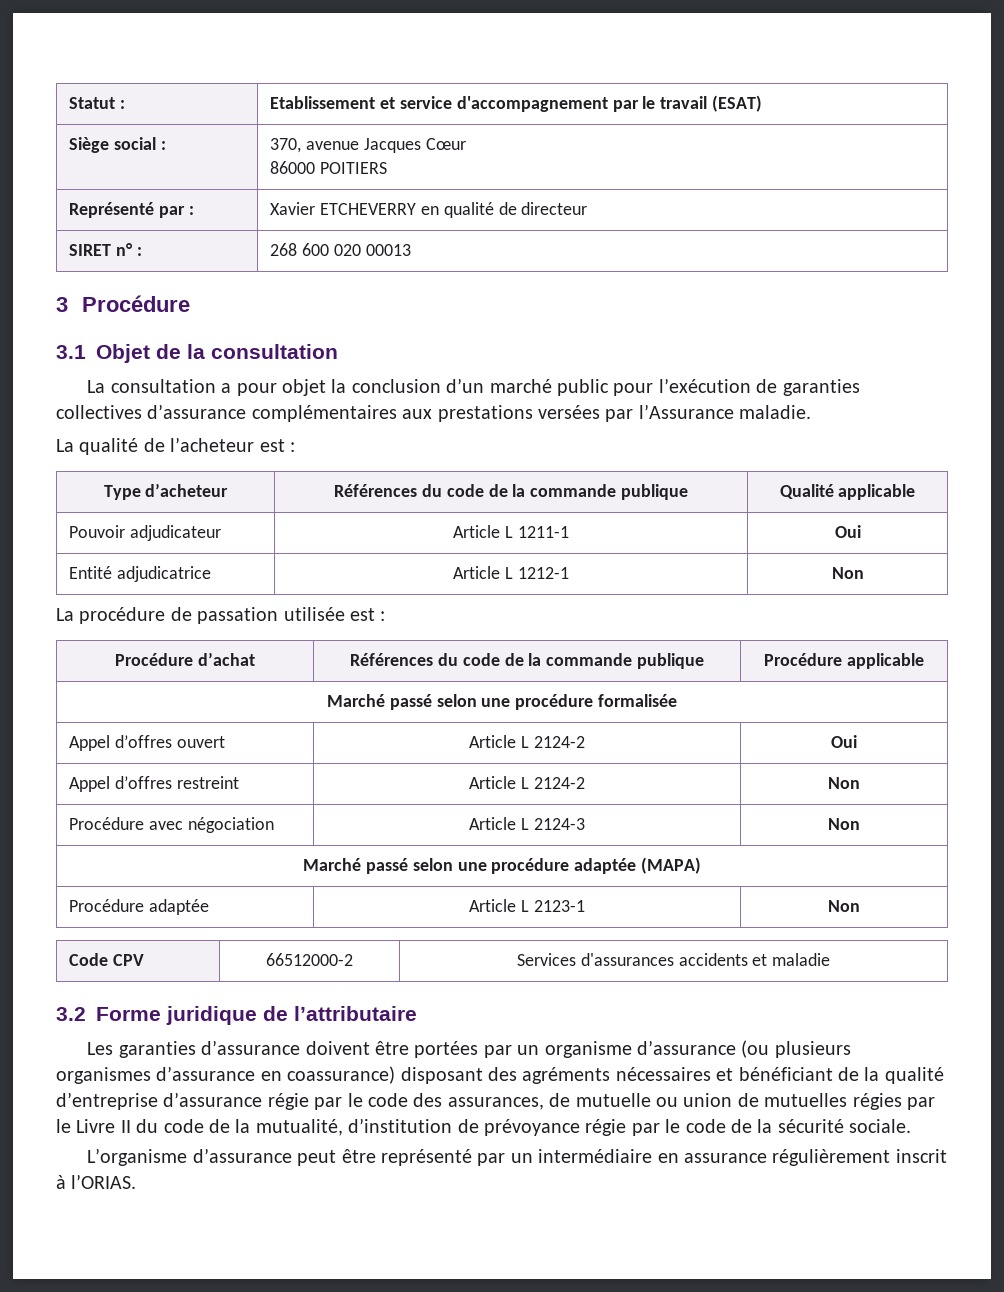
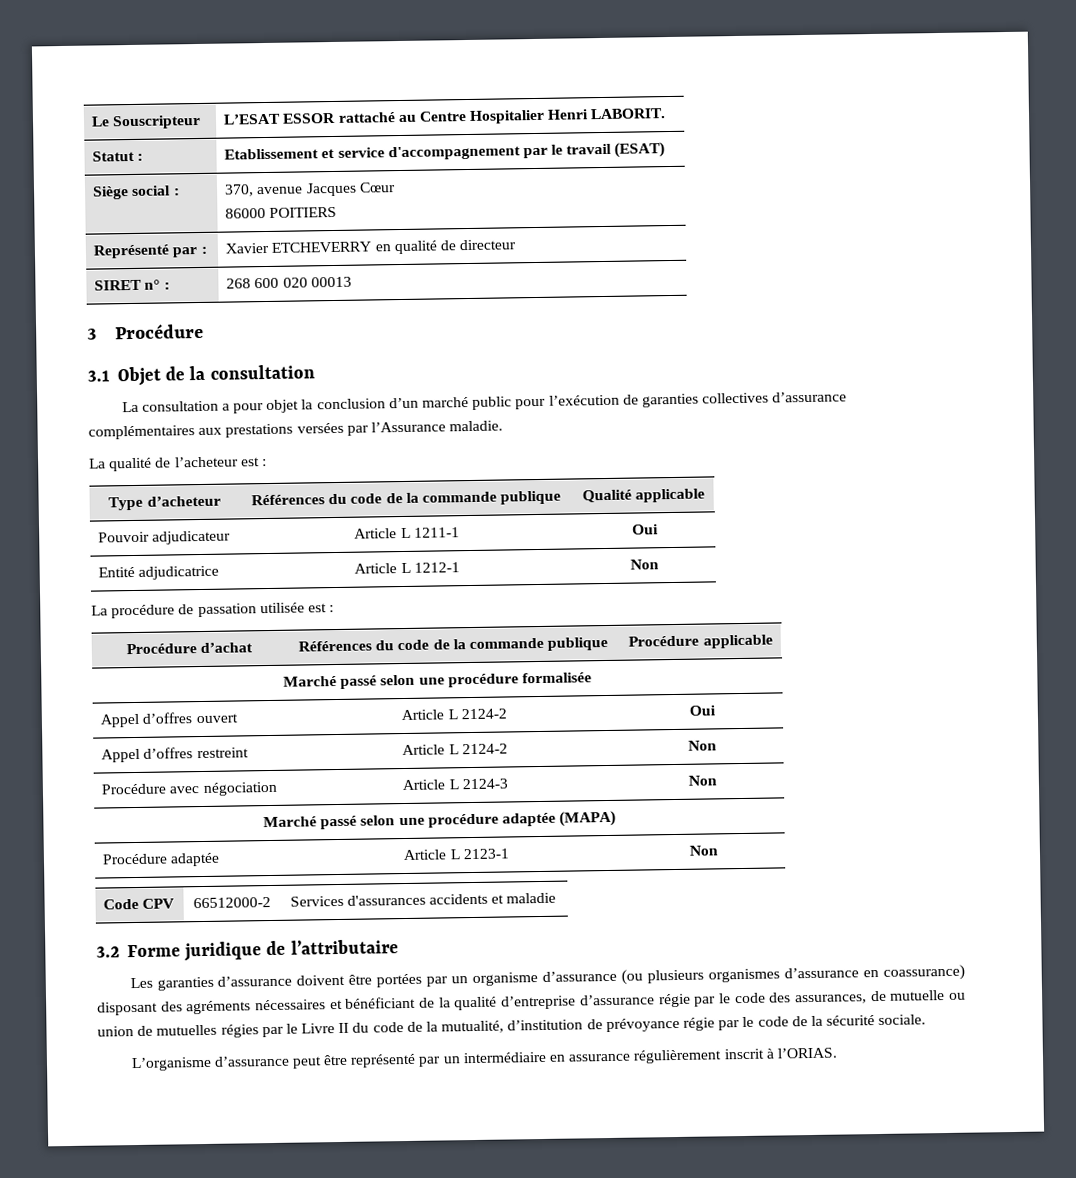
(69, 103) none -> [91,114,202,130] [223,108,667,125] Le Souscripteur | L’ESAT ESSOR rattaché au Centre Hospitalier Henri LABORIT. //

